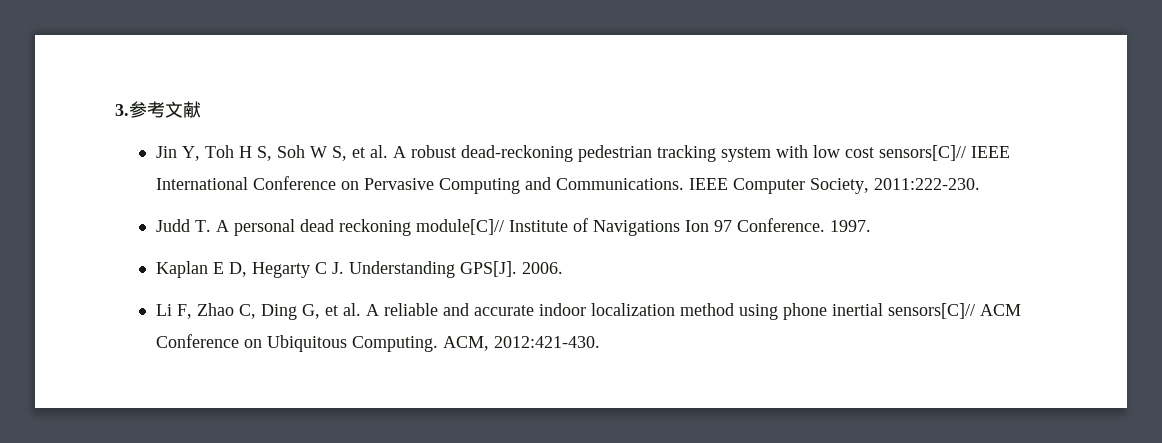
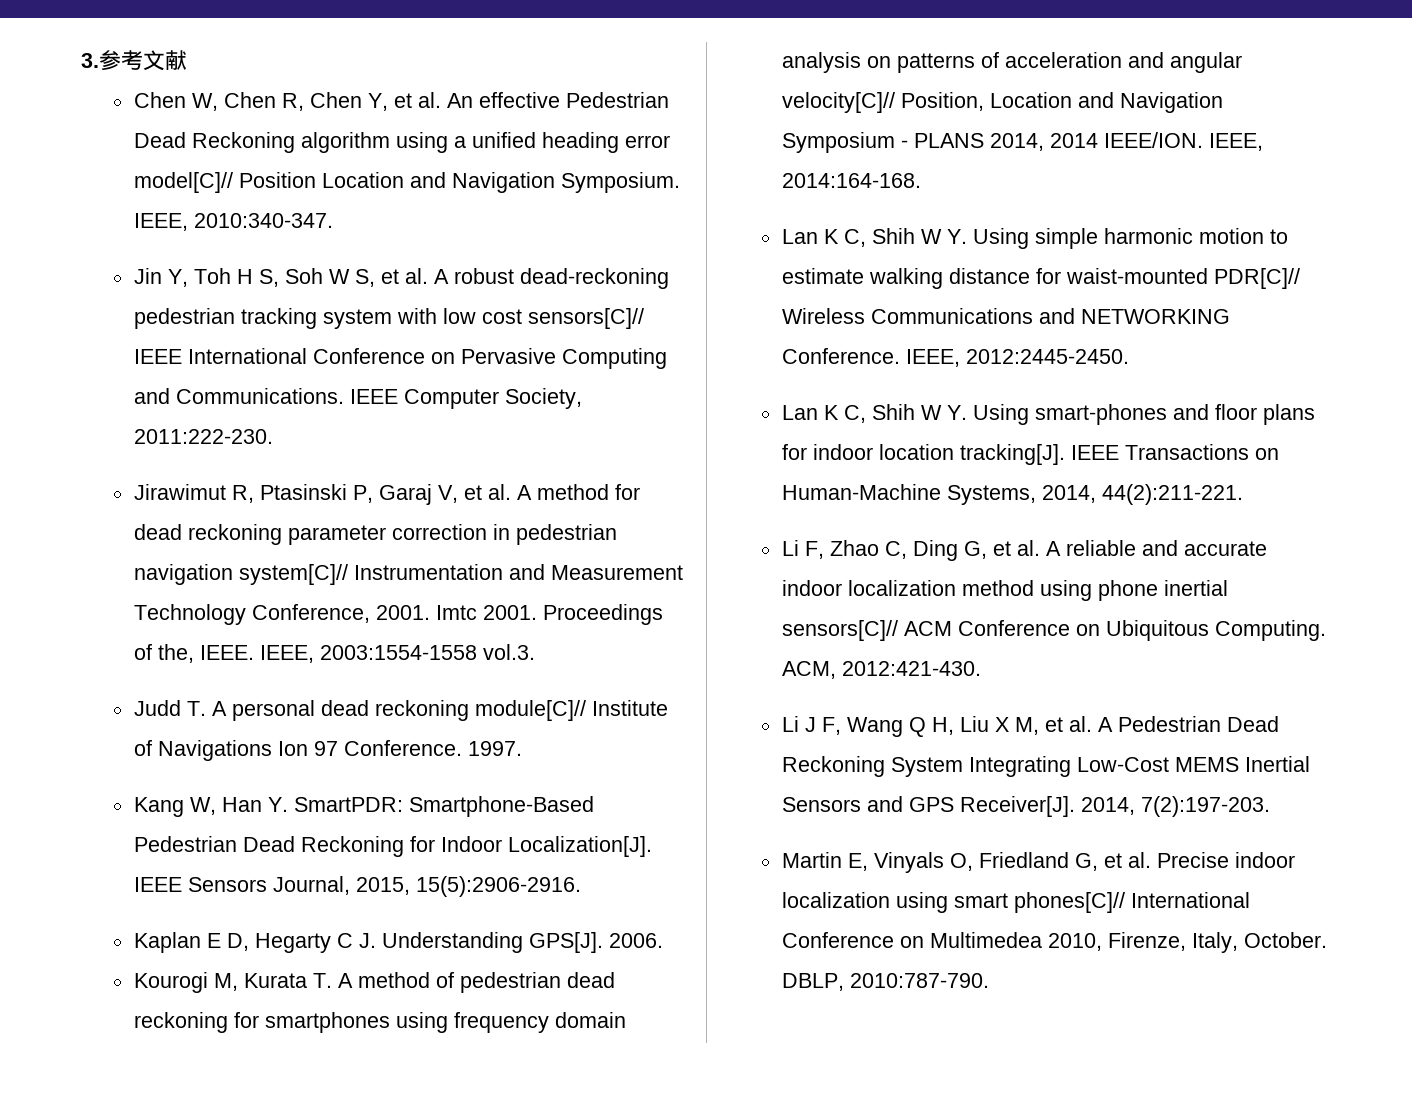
(201, 109) none -> [133,92,669,111] [133,132,670,153] [133,172,680,193] [133,213,333,231] // Chen W, Chen R, Chen Y, et al. An effective Pedestrian Dead Reckoning algorithm using a unified heading error model[C]// Position Location and Navigation Symposium. IEEE, 2010:340-347.
(980, 184) none -> [133,484,640,505] [133,524,617,545] [133,564,683,585] [133,604,663,625] [133,644,535,663] // Jirawimut R, Ptasinski P, Garaj V, et al. A method for dead reckoning parameter correction in pedestrian navigation system[C]// Instrumentation and Measurement Technology Conference, 2001. Imtc 2001. Proceedings of the, IEEE. IEEE, 2003:1554-1558 vol.3.
(871, 226) none -> [133,796,594,817] [133,836,652,857] [133,876,581,897] // Kang W, Han Y. SmartPDR: Smartphone-Based Pedestrian Dead Reckoning for Indoor Localization[J]. IEEE Sensors Journal, 2015, 15(5):2906-2916.
(563, 268) none -> [133,972,615,993] [133,1012,626,1033] [781,52,1242,73] [781,92,1223,113] [781,132,1263,153] [781,173,921,188] [781,228,1288,249] [781,268,1300,289] [781,308,1230,324] [781,348,1129,367] [781,404,1315,425] [781,444,1279,465] [781,484,1243,505] // Kourogi M, Kurata T. A method of pedestrian dead reckoning for smartphones using frequency domain analysis on patterns of acceleration and angular velocity[C]// Position, Location and Navigation Symposium - PLANS 2014, 2014 IEEE/ION. IEEE, 2014:164-168. // Lan K C, Shih W Y. Using simple harmonic motion to estimate walking distance for waist-mounted PDR[C]// Wireless Communications and NETWORKING Conference. IEEE, 2012:2445-2450. // Lan K C, Shih W Y. Using smart-phones and floor plans for indoor location tracking[J]. IEEE Transactions on Human-Machine Systems, 2014, 44(2):211-221.
(600, 342) none -> [781,716,1279,737] [781,756,1310,777] [781,796,1270,817] [781,852,1295,873] [781,892,1250,913] [781,932,1327,953] [781,973,989,991] // Li J F, Wang Q H, Liu X M, et al. A Pedestrian Dead Reckoning System Integrating Low-Cost MEMS Inertial Sensors and GPS Receiver[J]. 2014, 7(2):197-203. // Martin E, Vinyals O, Friedland G, et al. Precise indoor localization using smart phones[C]// International Conference on Multimedea 2010, Firenze, Italy, October. DBLP, 2010:787-790.

